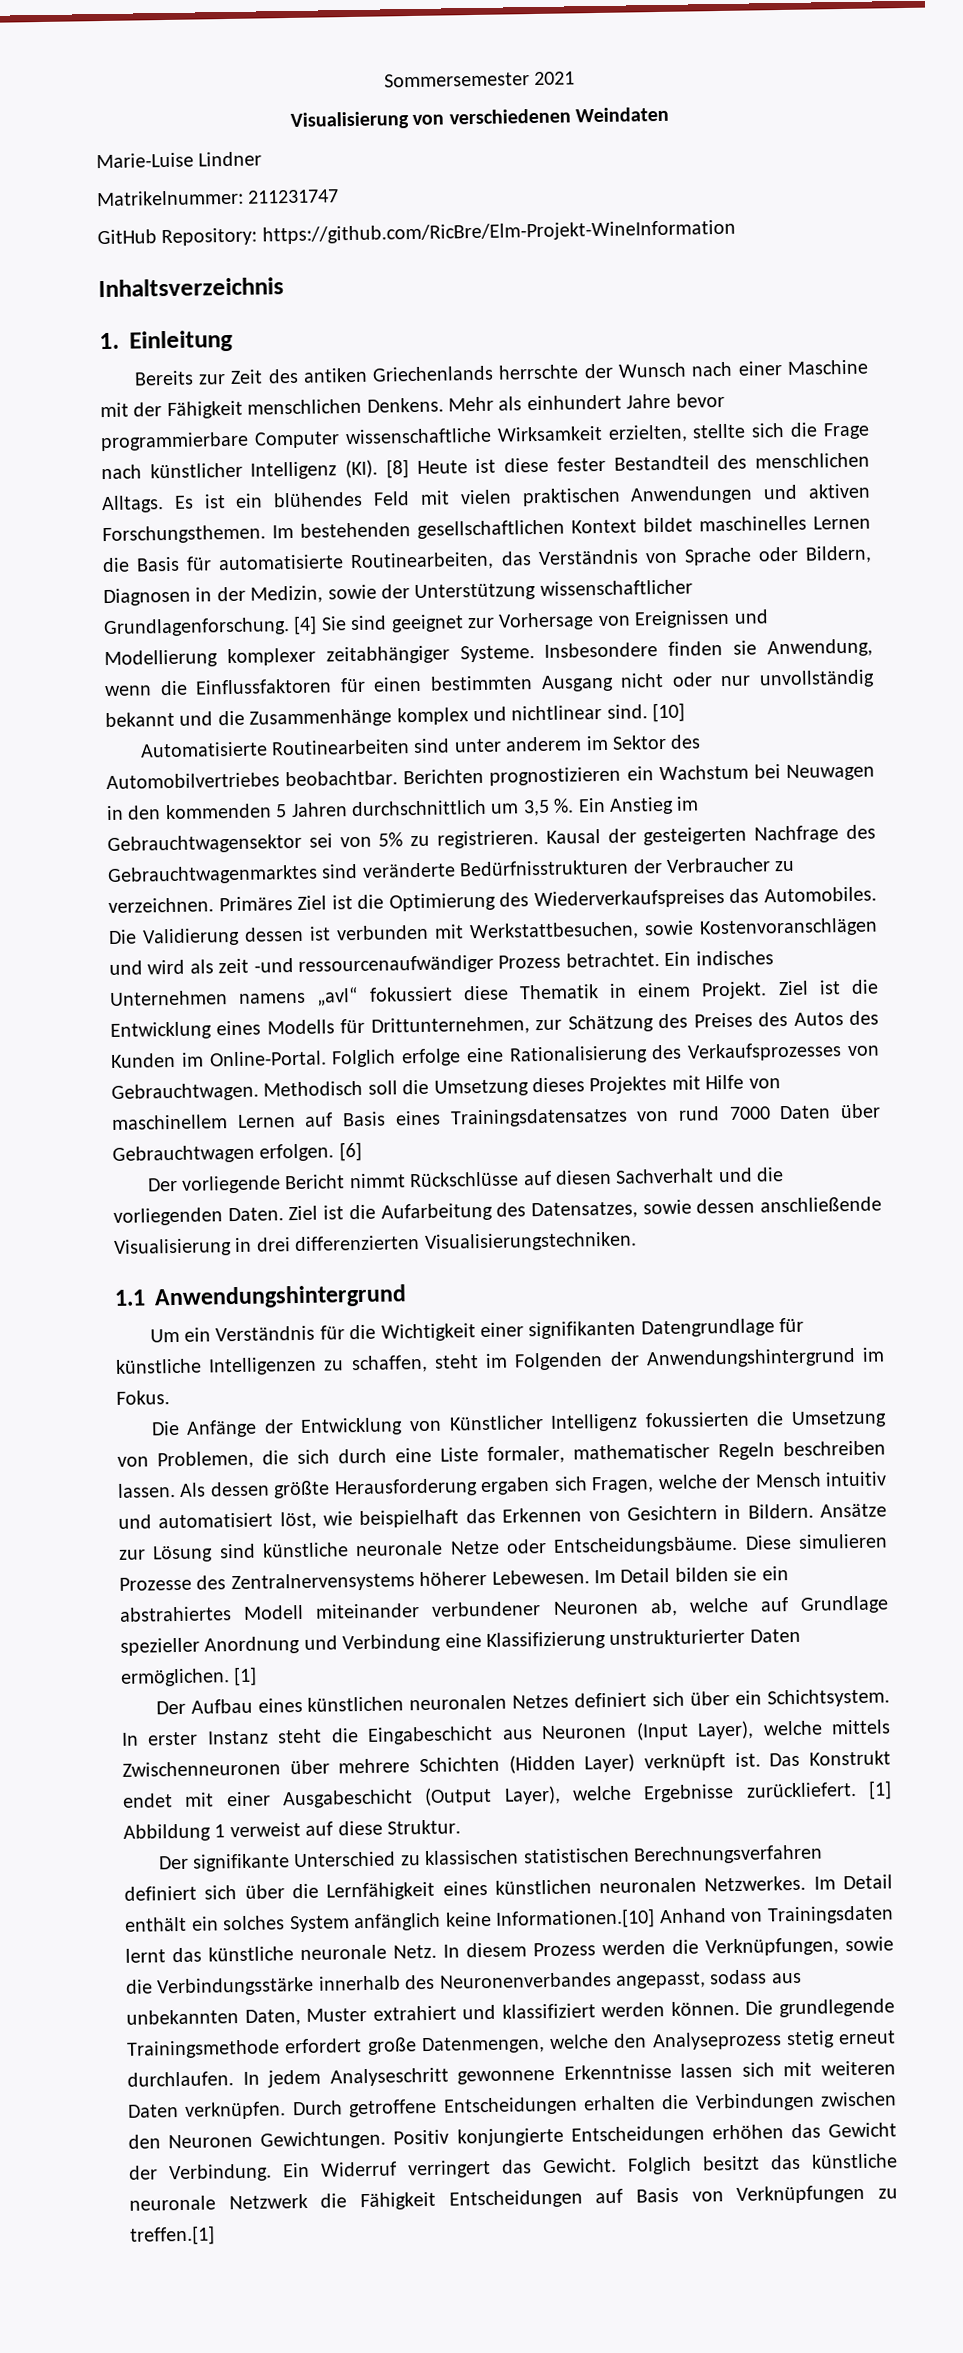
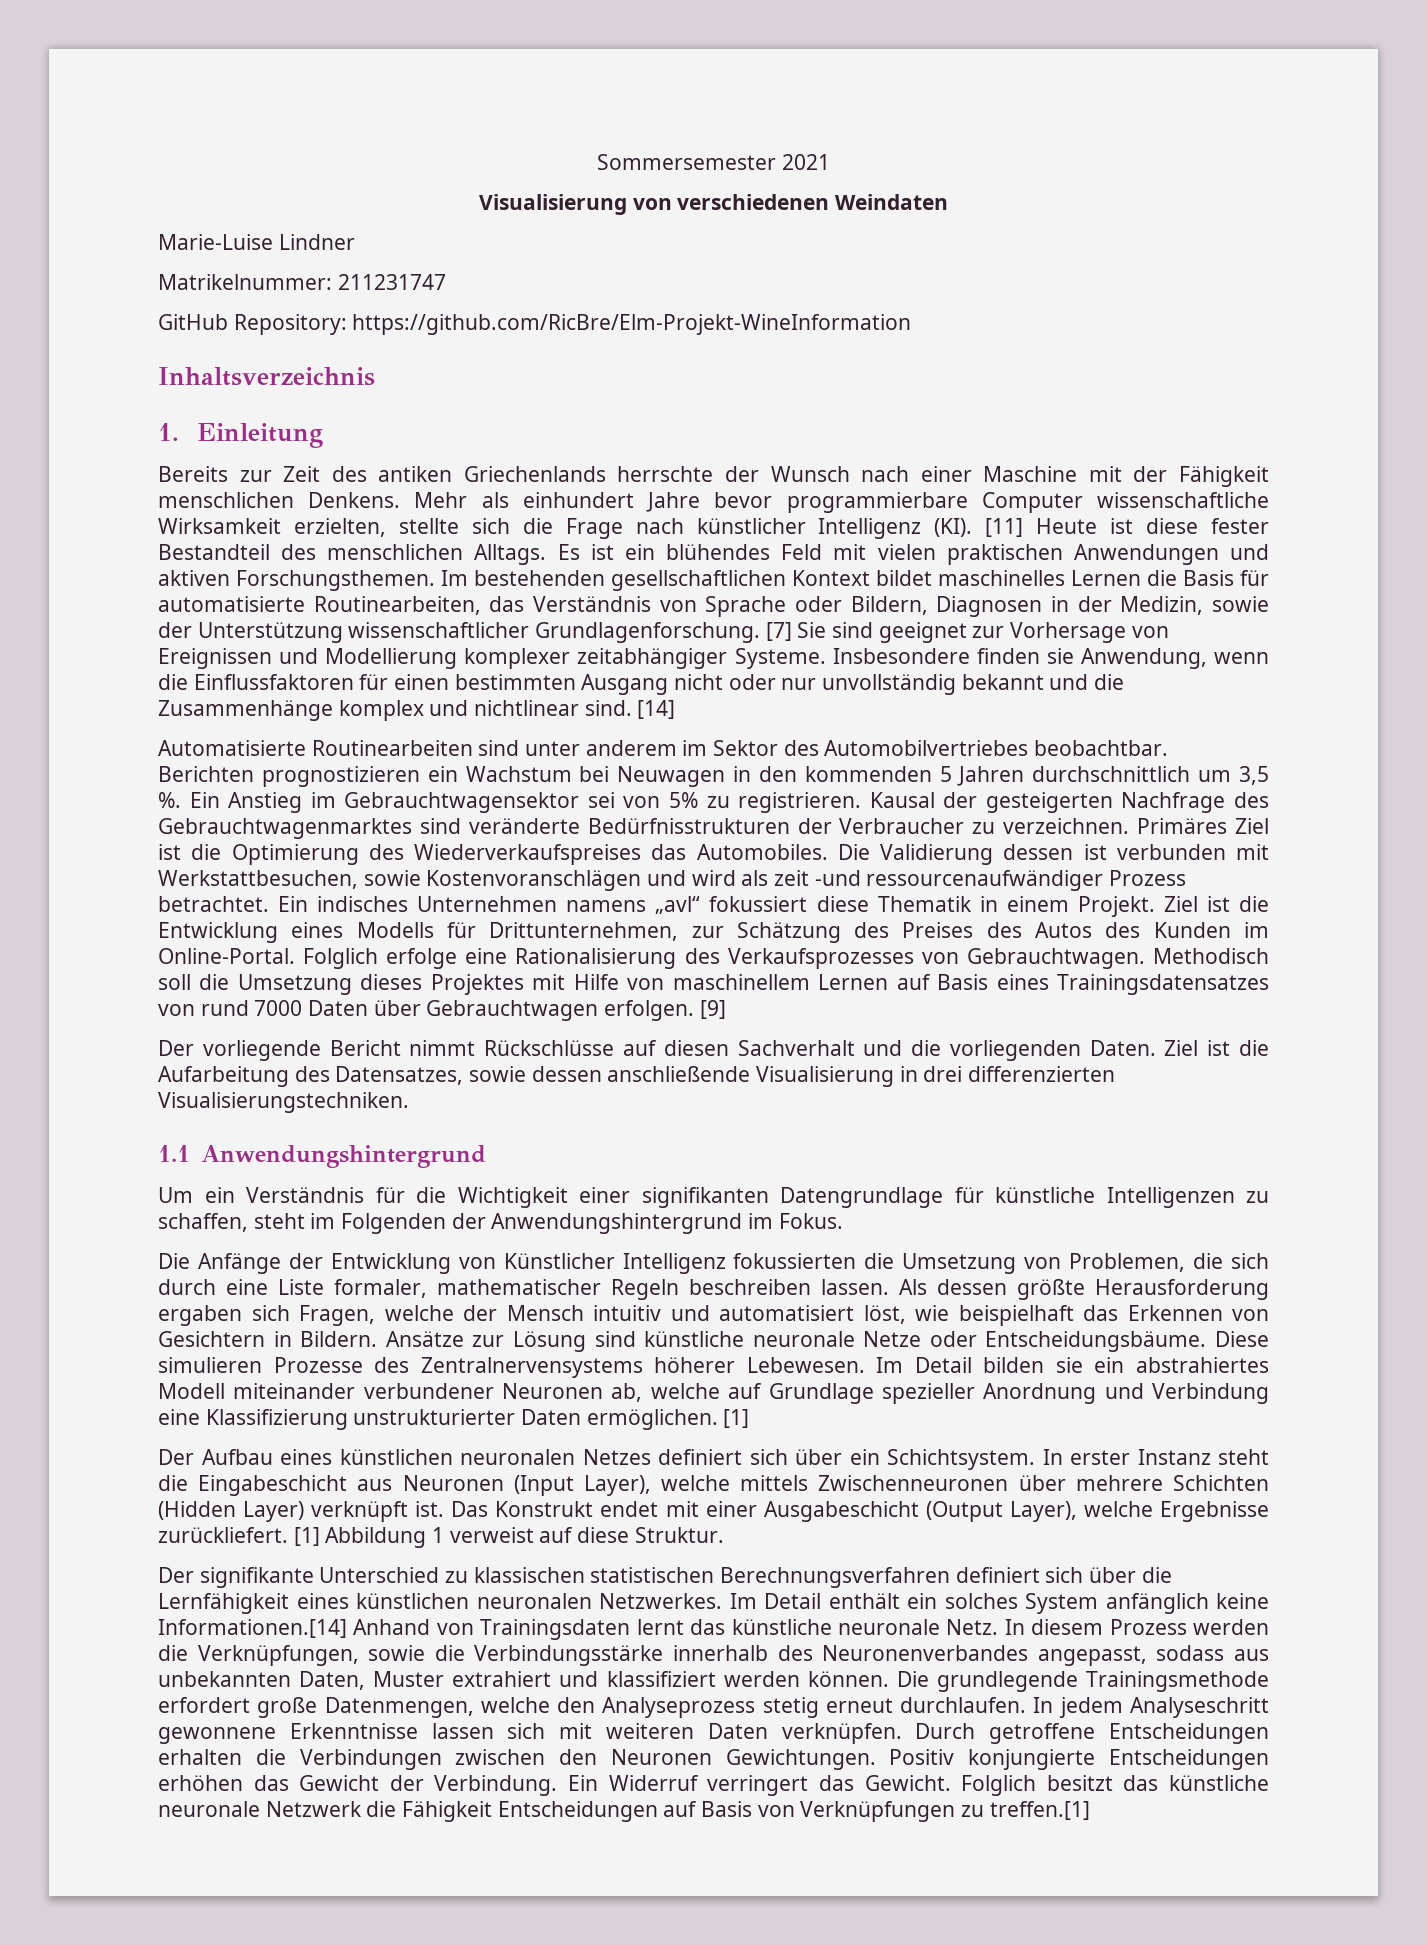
[385,459,409,479] [8] -> [985,518,1024,537] [11]
[293,615,318,635] [4] -> [765,622,792,641] [7]
[652,702,686,723] [10] -> [637,700,676,719] [14]
[338,1141,362,1162] [6] -> [699,1000,726,1019] [9]
[495,1908,656,1930] Informationen.[10] -> [158,1619,347,1638] Informationen.[14]

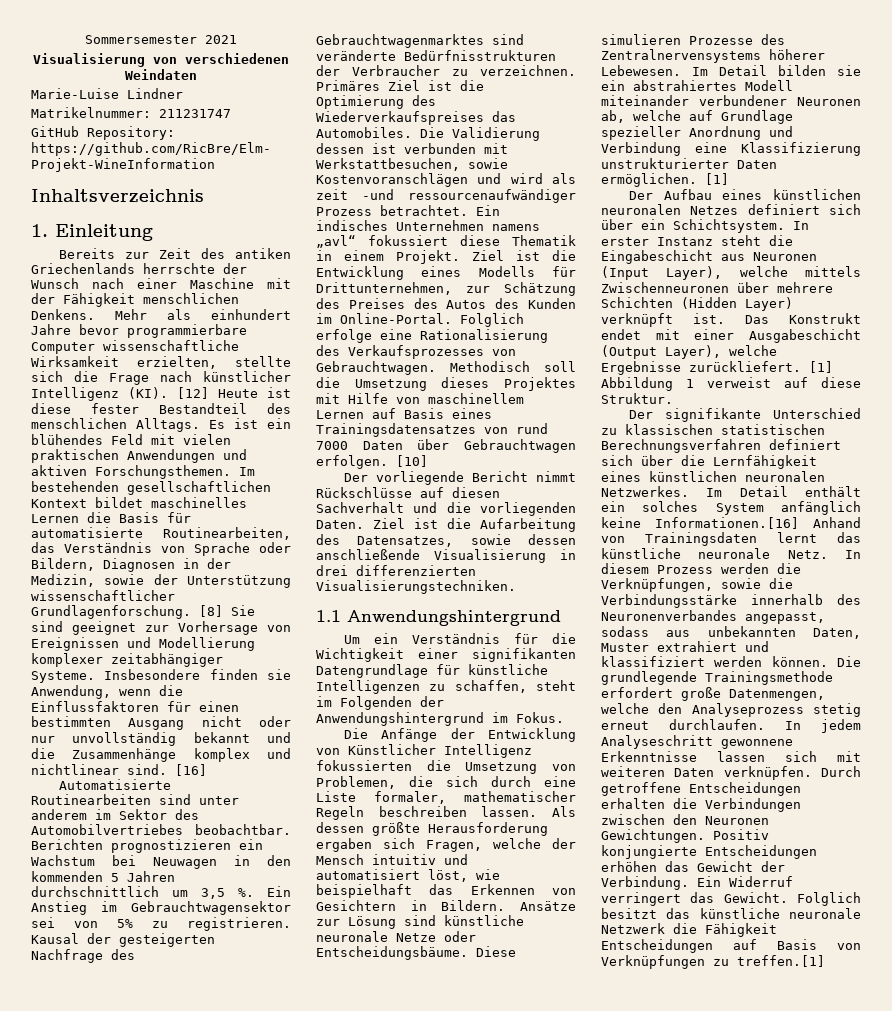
[985,518,1024,537] [11] -> [177,387,209,399] [12]
[765,622,792,641] [7] -> [199,605,223,617] [8]
[637,700,676,719] [14] -> [175,764,207,776] [16]
[699,1000,726,1019] [9] -> [396,455,428,467] [10]
[158,1619,347,1638] Informationen.[14] -> [655,517,799,529] Informationen.[16]

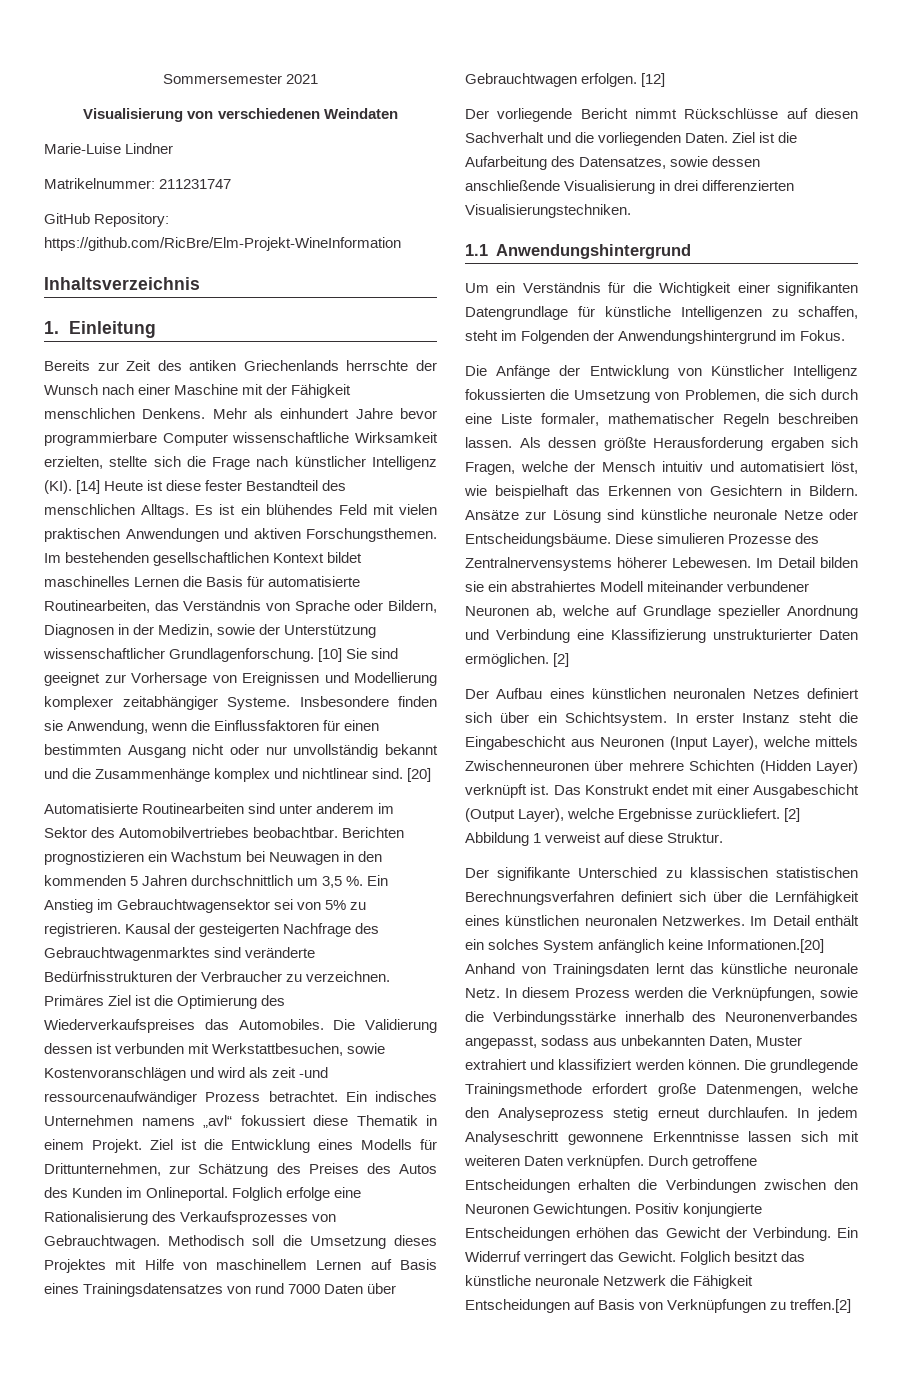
[177,387,209,399] [12] -> [76,480,101,494] [14]
[199,605,223,617] [8] -> [318,648,343,662] [10]
[175,764,207,776] [16] -> [407,768,432,782] [20]
[340,313,452,324] Online-Portal. -> [146,1187,229,1201] Onlineportal.
[396,455,428,467] [10] -> [641,73,666,87] [12]
[705,173,729,185] [1] -> [553,653,570,667] [2]
[809,361,833,373] [1] -> [784,808,801,822] [2]
[655,517,799,529] Informationen.[16] -> [707,939,825,953] Informationen.[20]
[737,955,825,967] treffen.[1] -> [790,1299,852,1313] treffen.[2]

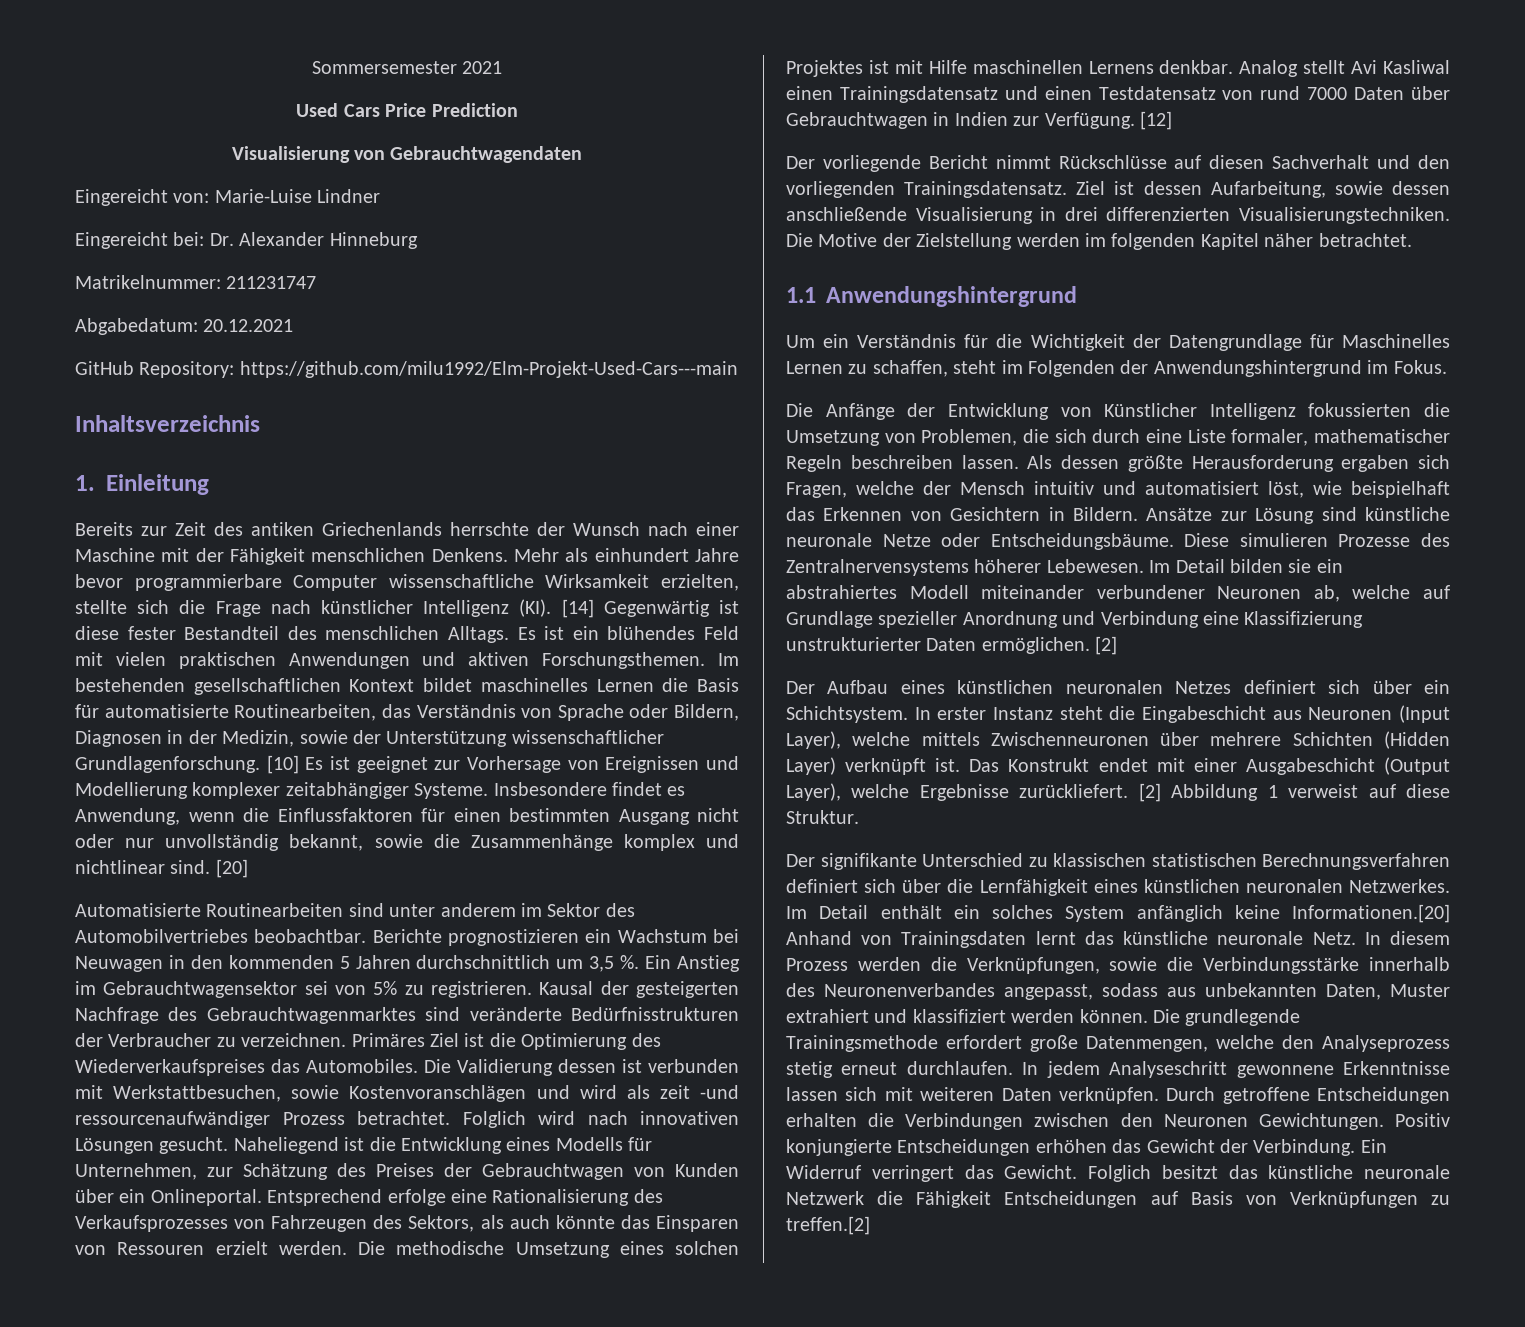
(319, 79) none -> [296,103,518,117] // Used Cars Price Prediction
[217,108,398,119] verschiedenen Weindaten // -> [390,146,583,163] [75,189,210,206] Gebrauchtwagendaten // Eingereicht von:
(174, 148) none -> [75,232,418,249] // Eingereicht bei: Dr. Alexander Hinneburg
(232, 184) none -> [75,318,294,335] // Abgabedatum: 20.12.2021
[44,237,401,251] https://github.com/RicBre/Elm-Projekt-WineInformation -> [239,361,738,378] https://github.com/milu1992/Elm-Projekt-Used-Cars---main
[104,481,144,491] Heute -> [603,600,710,617] Gegenwärtig
[346,648,399,659] Sie sind -> [305,756,350,770] Es ist
[398,696,437,707] [44,720,63,731] finden sie -> [611,782,686,796] findet es
[385,744,438,755] [44,768,68,779] bekannt und -> [289,834,423,851] bekannt, sowie
[342,827,405,838] Berichten -> [372,929,442,943] Berichte
[345,1091,437,1102] [44,1115,437,1128] [44,1139,173,1153] Ein indisches Unternehmen namens „avl“ fokussiert diese Thematik in einem Projekt. Ziel -> [462,1111,739,1128] [75,1137,339,1154] Folglich wird nach innovativen Lösungen gesucht. Naheliegend
[44,1163,161,1176] Drittunternehmen, -> [75,1163,197,1180] Unternehmen,
[366,1163,438,1174] [44,1187,283,1201] des Autos des Kunden im Onlineportal. Folglich -> [444,1163,739,1180] [75,1189,383,1206] der Gebrauchtwagen von Kunden über ein Onlineportal. Entsprechend
[44,1235,437,1249] [44,1259,437,1273] [44,1283,224,1297] Gebrauchtwagen. Methodisch soll die Umsetzung dieses Projektes mit Hilfe von maschinellem Lernen auf Basis eines Trainingsdatensatzes -> [271,1215,739,1232] [75,1241,739,1258] [786,60,1450,77] [786,86,1216,103] Fahrzeugen des Sektors, als auch könnte das Einsparen von Ressouren erzielt werden. Die methodische Umsetzung eines solchen Projektes ist mit Hilfe maschinellen Lernens denkbar. Analog stellt Avi Kasliwal einen Trainingsdatensatz und einen Testdatensatz
[581,73,638,87] erfolgen. -> [933,112,1135,129] in Indien zur Verfügung.
[575,132,798,146] [465,156,667,170] die vorliegenden Daten. Ziel ist die Aufarbeitung des Datensatzes, -> [1418,155,1450,169] [786,181,1326,198] den vorliegenden Trainingsdatensatz. Ziel ist dessen Aufarbeitung,
(631, 211) none -> [786,233,1412,250] Die Motive der Zielstellung werden im folgenden Kapitel näher betrachtet.
[737,282,859,296] [465,306,762,320] einer signifikanten Datengrundlage für künstliche Intelligenzen -> [1132,334,1450,351] [786,361,843,374] der Datengrundlage für Maschinelles Lernen

